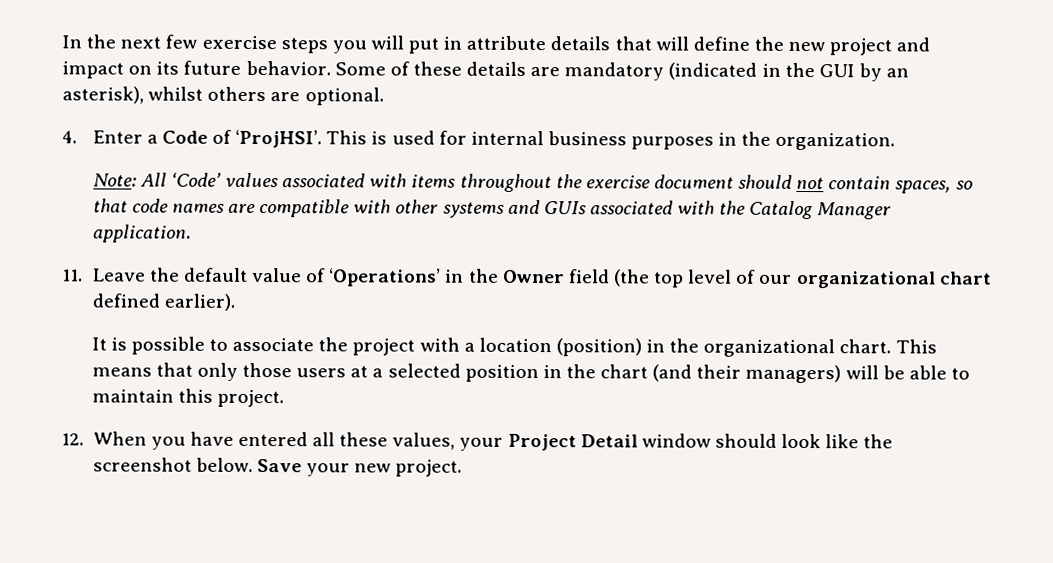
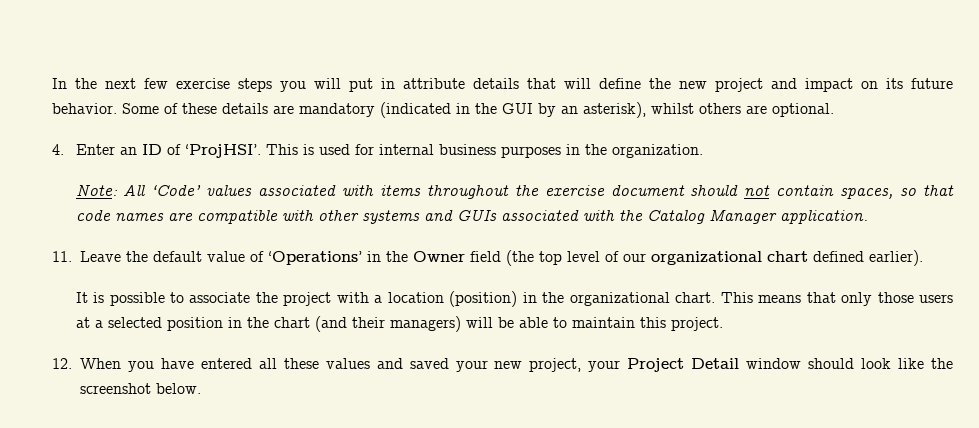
[146,130,208,144] a Code -> [119,144,162,155] an ID
[392,432,456,450] values, -> [325,358,582,372] values and saved your new project,
[256,459,463,477] Save your new project. -> (201, 388) none

